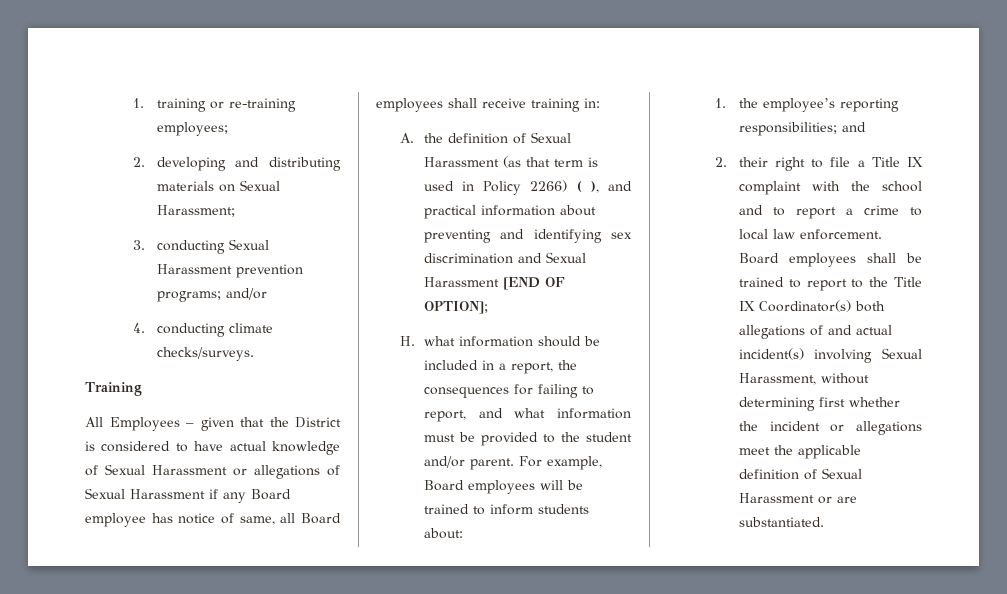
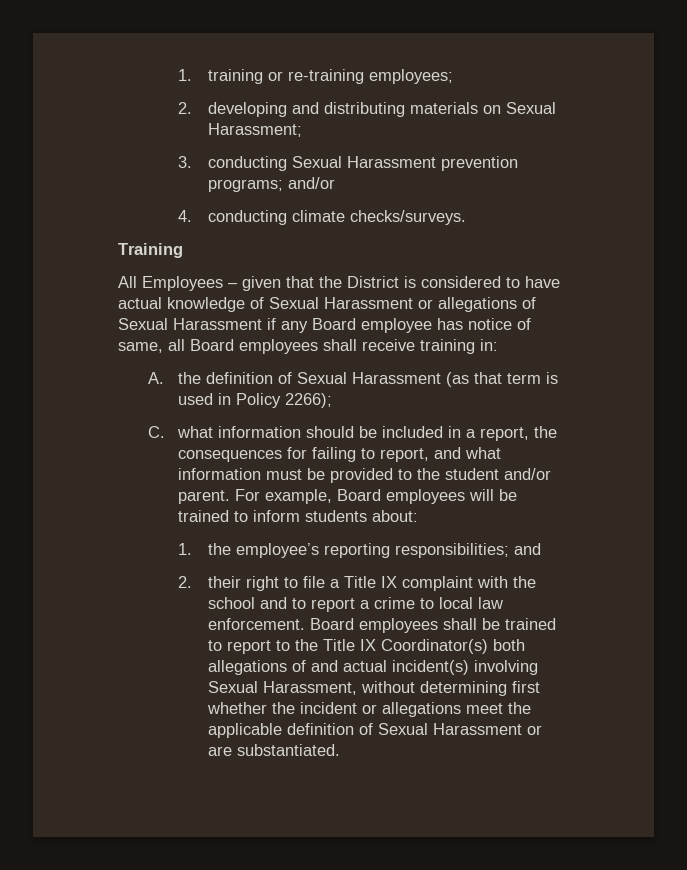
[530,180,632,193] [423,205,596,219] [423,229,632,243] [423,252,586,264] [423,277,565,290] [423,301,488,314] [399,336,415,346] 2266) ( ), and practical information about preventing and identifying sex discrimination and Sexual Harassment [END OF OPTION]; // H. -> [285,393,333,408] [148,426,166,438] 2266); // C.

